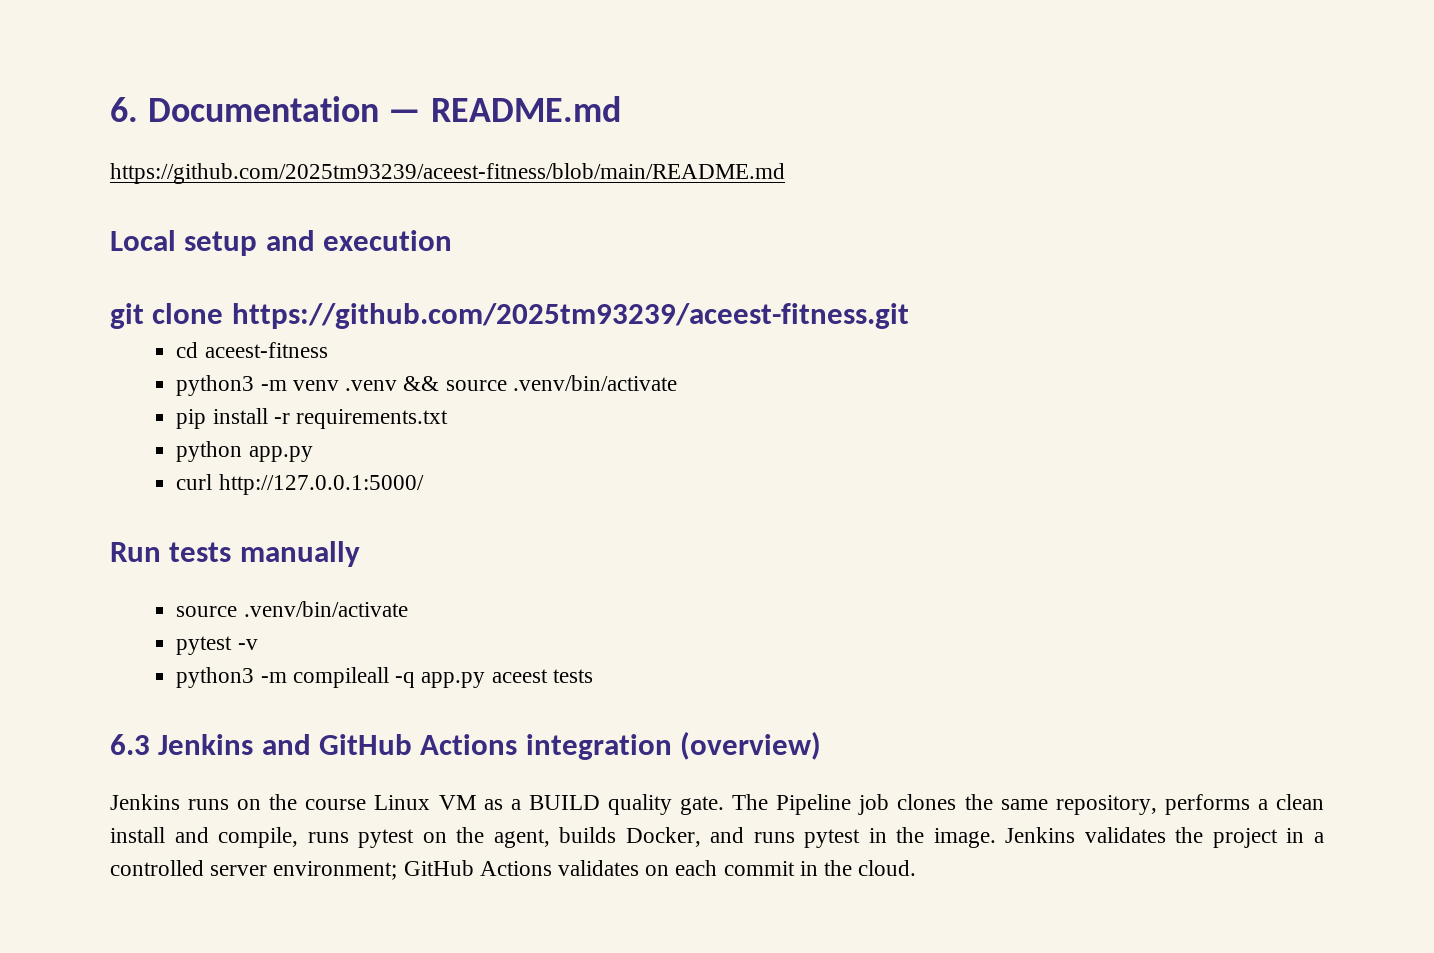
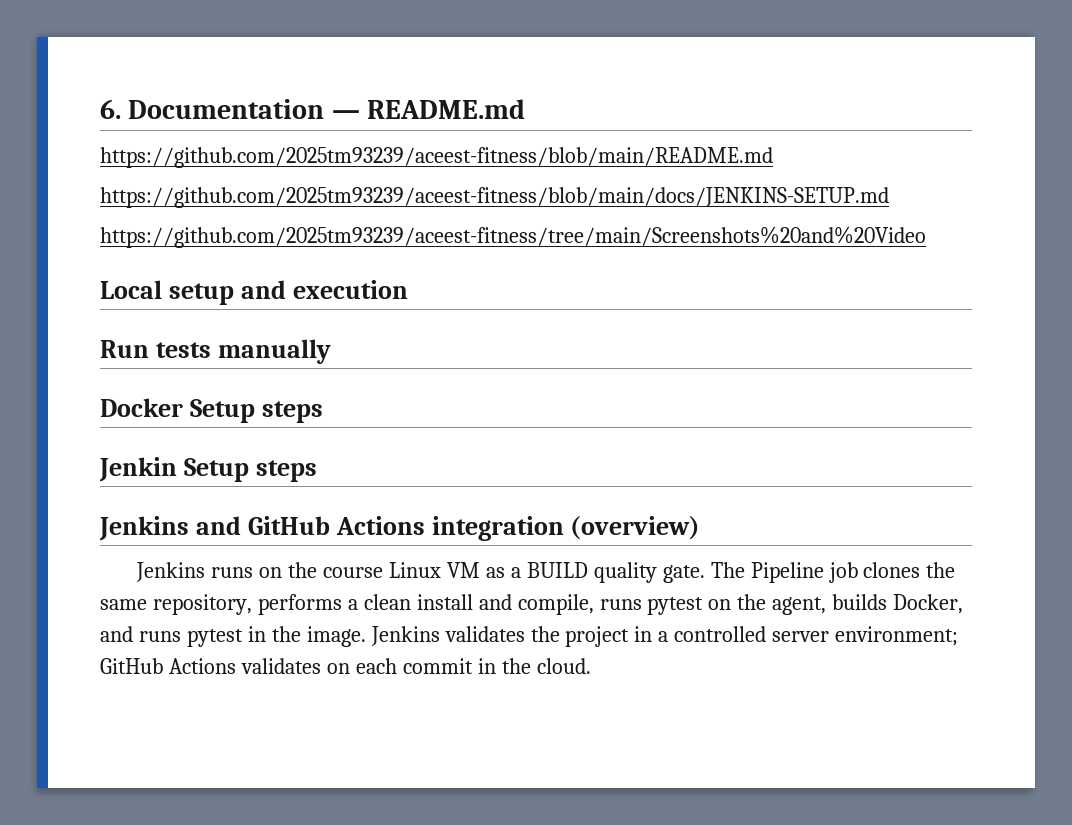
(785, 173) none -> [100,187,889,208] [100,226,926,248] // https://github.com/2025tm93239/aceest-fitness/blob/main/docs/JENKINS-SETUP.md // https://github.com/2025tm93239/aceest-fitness/tree/main/Screenshots%20and%20Video
[110,303,909,329] [176,342,328,358] [176,375,677,396] [176,408,449,429] [176,441,313,462] [176,474,424,495] [110,541,360,567] [176,601,408,617] [176,636,258,655] [176,667,593,688] [110,734,150,755] git clone https://github.com/2025tm93239/aceest-fitness.git // cd aceest-fitness // python3 -m venv .venv && source .venv/bin/activate // pip install -r requirements.txt // python app.py // curl http://127.0.0.1:5000/ // Run tests manually // source .venv/bin/activate // pytest -v // python3 -m compileall -q app.py aceest tests // 6.3 -> [100,339,331,364] [100,398,323,423] [99,457,317,482] Run tests manually // Docker Setup steps // Jenkin Setup steps //

